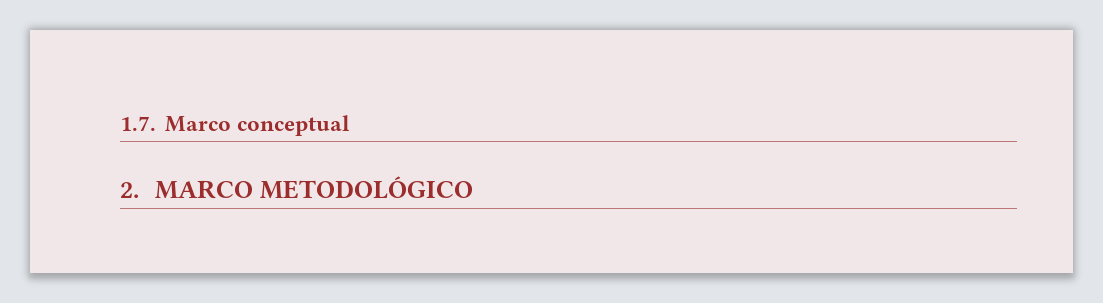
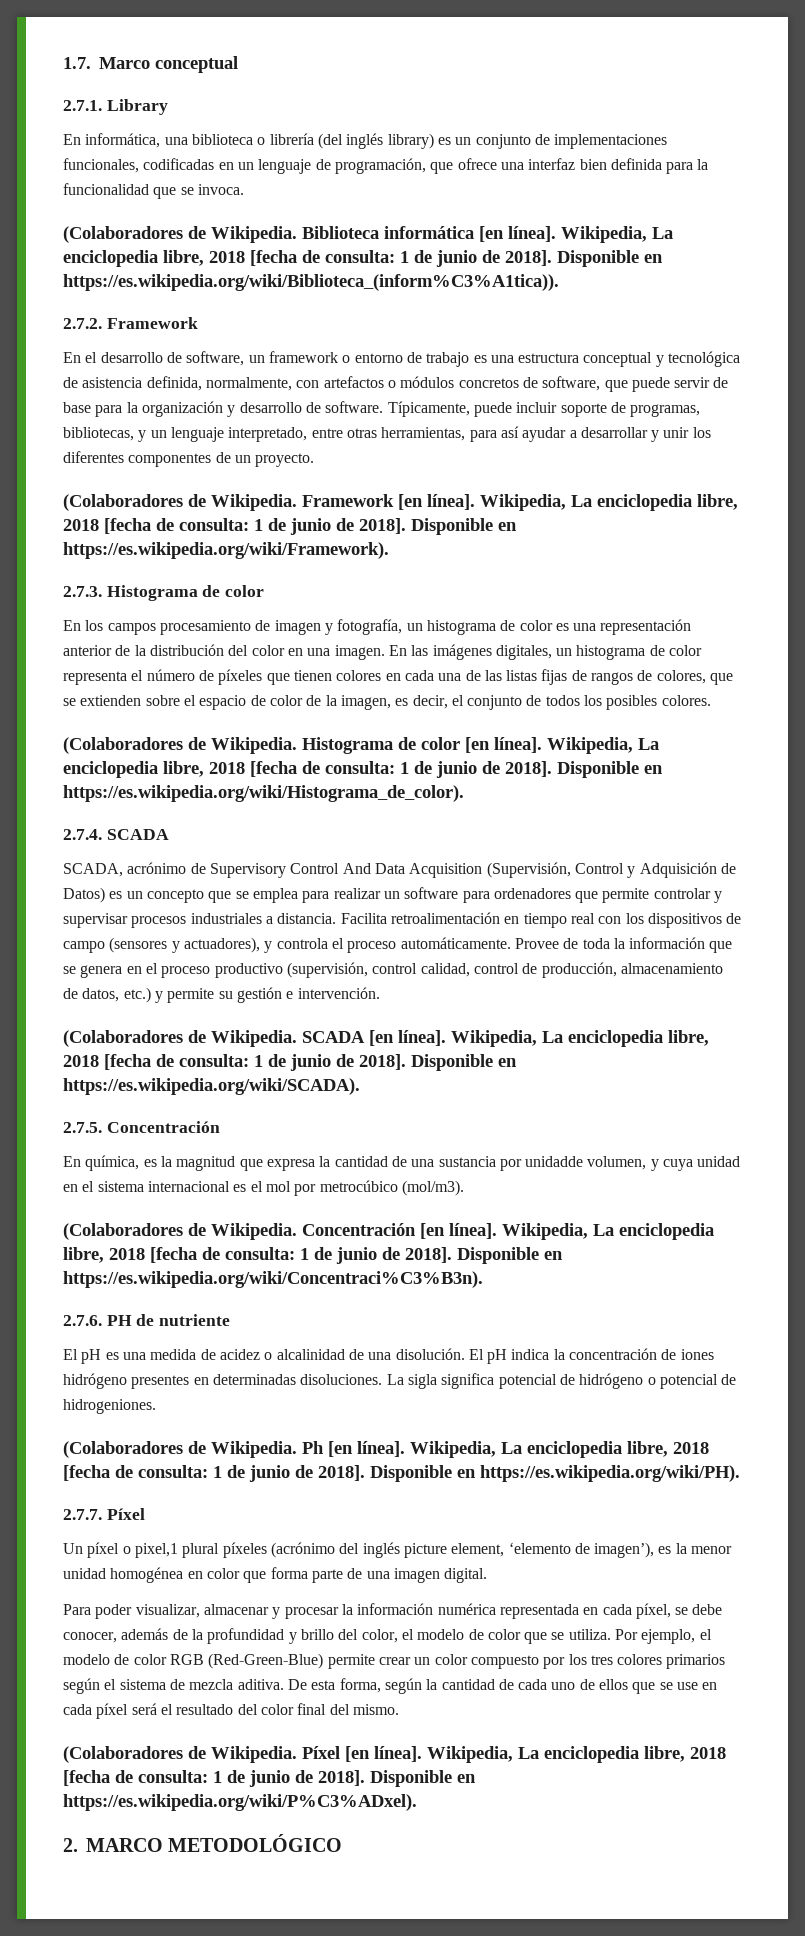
(351, 125) none -> [63,99,168,115] [63,133,668,149] [63,158,709,174] [63,183,244,199] [63,226,673,243] [63,250,663,267] [63,274,559,291] [63,317,198,329] [63,351,741,367] [63,376,729,392] [63,401,701,417] [63,426,711,442] [63,451,315,467] [63,494,738,511] [63,518,517,535] [63,542,389,559] [63,585,265,601] [63,619,692,635] [63,644,703,660] [63,669,734,685] [63,695,711,710] [63,737,659,754] [63,761,663,778] [63,785,464,802] [63,829,169,840] [63,862,736,878] [63,887,723,903] [63,912,742,928] [63,937,733,953] [63,962,723,978] [63,987,380,1003] [63,1030,709,1047] [63,1054,517,1071] [63,1078,360,1095] [63,1121,220,1133] [63,1155,741,1171] [63,1180,464,1196] [63,1223,714,1240] [63,1247,563,1264] [63,1271,483,1288] [63,1314,231,1326] [63,1348,714,1364] [63,1373,737,1389] [63,1399,156,1414] [63,1441,709,1458] [63,1465,740,1482] [63,1508,145,1520] [63,1542,733,1558] [63,1567,488,1583] [63,1603,723,1619] [63,1628,712,1644] [63,1653,726,1669] [63,1678,718,1694] [63,1703,399,1719] [63,1746,726,1763] [63,1770,476,1787] [63,1794,417,1811] // 2.7.1. Library // En informática, una biblioteca o librería (del inglés library) es un conjunto de implementaciones funcionales, codificadas en un lenguaje de programación, que ofrece una interfaz bien definida para la funcionalidad que se invoca. // (Colaboradores de Wikipedia. Biblioteca informática [en línea]. Wikipedia, La enciclopedia libre, 2018 [fecha de consulta: 1 de junio de 2018]. Disponible en https://es.wikipedia.org/wiki/Biblioteca_(inform%C3%A1tica)). // 2.7.2. Framework // En el desarrollo de software, un framework o entorno de trabajo es una estructura conceptual y tecnológica de asistencia definida, normalmente, con artefactos o módulos concretos de software, que puede servir de base para la organización y desarrollo de software. Típicamente, puede incluir soporte de programas, bibliotecas, y un lenguaje interpretado, entre otras herramientas, para así ayudar a desarrollar y unir los diferentes componentes de un proyecto. // (Colaboradores de Wikipedia. Framework [en línea]. Wikipedia, La enciclopedia libre, 2018 [fecha de consulta: 1 de junio de 2018]. Disponible en https://es.wikipedia.org/wiki/Framework). // 2.7.3. Histograma de color // En los campos procesamiento de imagen y fotografía, un histograma de color es una representación anterior de la distribución del color en una imagen. En las imágenes digitales, un histograma de color representa el número de píxeles que tienen colores en cada una de las listas fijas de rangos de colores, que se extienden sobre el espacio de color de la imagen, es decir, el conjunto de todos los posibles colores. // (Colaboradores de Wikipedia. Histograma de color [en línea]. Wikipedia, La enciclopedia libre, 2018 [fecha de consulta: 1 de junio de 2018]. Disponible en https://es.wikipedia.org/wiki/Histograma_de_color). // 2.7.4. SCADA // SCADA, acrónimo de Supervisory Control And Data Acquisition (Supervisión, Control y Adquisición de Datos) es un concepto que se emplea para realizar un software para ordenadores que permite controlar y supervisar procesos industriales a distancia. Facilita retroalimentación en tiempo real con los dispositivos de campo (sensores y actuadores), y controla el proceso automáticamente. Provee de toda la información que se genera en el proceso productivo (supervisión, control calidad, control de producción, almacenamiento de datos, etc.) y permite su gestión e intervención. // (Colaboradores de Wikipedia. SCADA [en línea]. Wikipedia, La enciclopedia libre, 2018 [fecha de consulta: 1 de junio de 2018]. Disponible en https://es.wikipedia.org/wiki/SCADA). // 2.7.5. Concentración // En química, es la magnitud que expresa la cantidad de una sustancia por unidadde volumen, y cuya unidad en el sistema internacional es el mol por metrocúbico (mol/m3). // (Colaboradores de Wikipedia. Concentración [en línea]. Wikipedia, La enciclopedia libre, 2018 [fecha de consulta: 1 de junio de 2018]. Disponible en https://es.wikipedia.org/wiki/Concentraci%C3%B3n). // 2.7.6. PH de nutriente // El pH es una medida de acidez o alcalinidad de una disolución. El pH indica la concentración de iones hidrógeno presentes en determinadas disoluciones. La sigla significa potencial de hidrógeno o potencial de hidrogeniones. // (Colaboradores de Wikipedia. Ph [en línea]. Wikipedia, La enciclopedia libre, 2018 [fecha de consulta: 1 de junio de 2018]. Disponible en https://es.wikipedia.org/wiki/PH). // 2.7.7. Píxel // Un píxel o pixel,1 plural píxeles (acrónimo del inglés picture element, ‘elemento de imagen’), es la menor unidad homogénea en color que forma parte de una imagen digital. // Para poder visualizar, almacenar y procesar la información numérica representada en cada píxel, se debe conocer, además de la profundidad y brillo del color, el modelo de color que se utiliza. Por ejemplo, el modelo de color RGB (Red-Green-Blue) permite crear un color compuesto por los tres colores primarios según el sistema de mezcla aditiva. De esta forma, según la cantidad de cada uno de ellos que se use en cada píxel será el resultado del color final del mismo. // (Colaboradores de Wikipedia. Píxel [en línea]. Wikipedia, La enciclopedia libre, 2018 [fecha de consulta: 1 de junio de 2018]. Disponible en https://es.wikipedia.org/wiki/P%C3%ADxel).

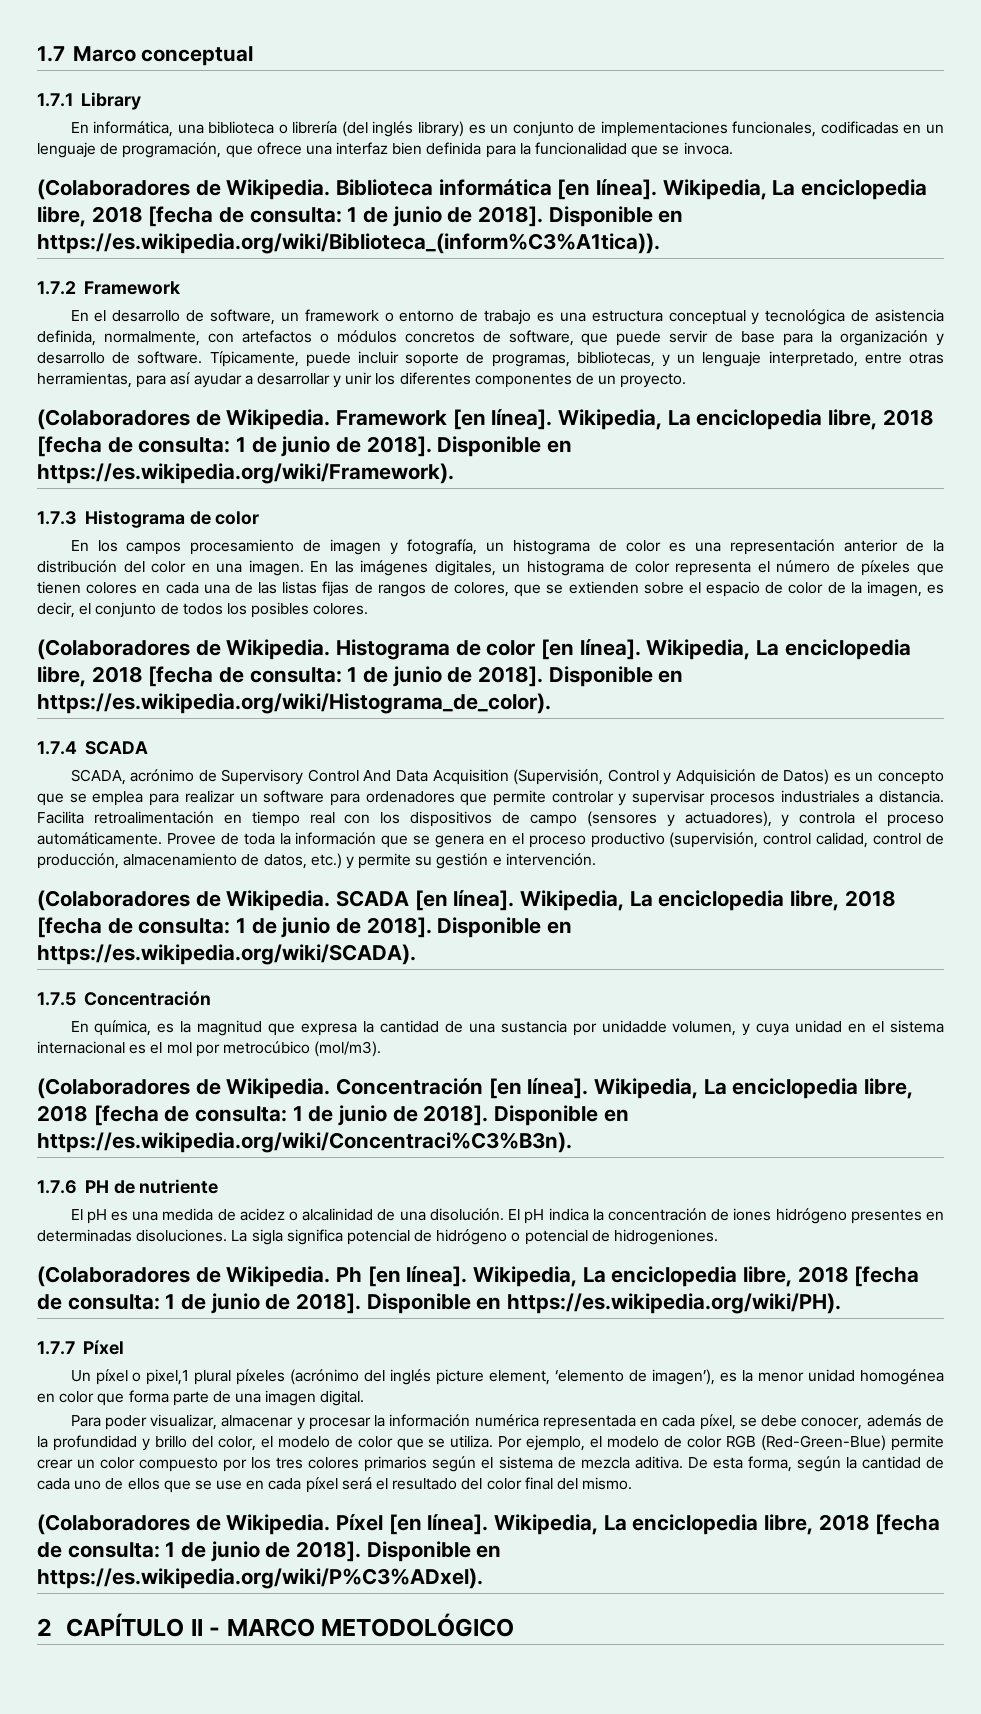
[63,57,91,69] 1.7. -> [37,46,65,62] 1.7
[63,100,102,111] 2.7.1. -> [37,93,73,107] 1.7.1
[63,318,102,329] 2.7.2. -> [37,281,76,295] 1.7.2
[63,586,102,597] 2.7.3. -> [37,511,77,525] 1.7.3
[63,829,102,840] 2.7.4. -> [37,741,77,755] 1.7.4
[63,1122,102,1133] 2.7.5. -> [37,992,76,1006] 1.7.5
[63,1315,102,1326] 2.7.6. -> [37,1180,77,1194] 1.7.6
[63,1509,102,1520] 2.7.7. -> [37,1341,75,1355] 1.7.7
[63,1838,78,1852] 2. -> [37,1613,221,1637] 2 CAPÍTULO II -

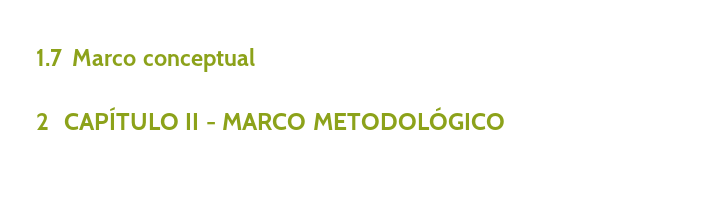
[37,92,141,110] [70,121,945,137] [37,142,733,158] [37,179,928,200] [37,206,684,227] [37,233,660,254] [37,281,181,295] [70,309,945,325] [37,330,945,346] [37,351,945,367] [37,372,687,388] [37,409,934,430] [37,436,573,457] [37,463,454,484] [37,510,260,528] [70,539,944,555] [37,560,944,576] [37,581,944,597] [37,602,369,618] [37,639,911,660] [37,666,684,687] [37,693,551,714] [37,741,148,755] [70,769,944,785] [37,790,945,806] [37,811,944,827] [37,832,944,848] [37,853,596,869] [37,890,896,911] [37,917,573,938] [37,944,416,965] [37,991,211,1006] [70,1020,944,1036] [37,1041,382,1057] [37,1078,914,1099] [37,1105,629,1126] [37,1132,572,1153] [37,1179,219,1194] [70,1208,945,1224] [37,1229,719,1245] [37,1266,920,1287] [37,1293,842,1314] [37,1340,124,1355] [70,1369,945,1385] [37,1390,365,1406] [70,1414,944,1430] [37,1435,945,1451] [37,1456,944,1472] [37,1477,633,1493] [37,1514,941,1535] [37,1541,502,1562] [37,1568,483,1589] // 1.7.1 Library // En informática, una biblioteca o librería (del inglés library) es un conjunto de implementaciones funcionales, codificadas en un lenguaje de programación, que ofrece una interfaz bien definida para la funcionalidad que se invoca. // (Colaboradores de Wikipedia. Biblioteca informática [en línea]. Wikipedia, La enciclopedia libre, 2018 [fecha de consulta: 1 de junio de 2018]. Disponible en https://es.wikipedia.org/wiki/Biblioteca_(inform%C3%A1tica)). // 1.7.2 Framework // En el desarrollo de software, un framework o entorno de trabajo es una estructura conceptual y tecnológica de asistencia definida, normalmente, con artefactos o módulos concretos de software, que puede servir de base para la organización y desarrollo de software. Típicamente, puede incluir soporte de programas, bibliotecas, y un lenguaje interpretado, entre otras herramientas, para así ayudar a desarrollar y unir los diferentes componentes de un proyecto. // (Colaboradores de Wikipedia. Framework [en línea]. Wikipedia, La enciclopedia libre, 2018 [fecha de consulta: 1 de junio de 2018]. Disponible en https://es.wikipedia.org/wiki/Framework). // 1.7.3 Histograma de color // En los campos procesamiento de imagen y fotografía, un histograma de color es una representación anterior de la distribución del color en una imagen. En las imágenes digitales, un histograma de color representa el número de píxeles que tienen colores en cada una de las listas fijas de rangos de colores, que se extienden sobre el espacio de color de la imagen, es decir, el conjunto de todos los posibles colores. // (Colaboradores de Wikipedia. Histograma de color [en línea]. Wikipedia, La enciclopedia libre, 2018 [fecha de consulta: 1 de junio de 2018]. Disponible en https://es.wikipedia.org/wiki/Histograma_de_color). // 1.7.4 SCADA // SCADA, acrónimo de Supervisory Control And Data Acquisition (Supervisión, Control y Adquisición de Datos) es un concepto que se emplea para realizar un software para ordenadores que permite controlar y supervisar procesos industriales a distancia. Facilita retroalimentación en tiempo real con los dispositivos de campo (sensores y actuadores), y controla el proceso automáticamente. Provee de toda la información que se genera en el proceso productivo (supervisión, control calidad, control de producción, almacenamiento de datos, etc.) y permite su gestión e intervención. // (Colaboradores de Wikipedia. SCADA [en línea]. Wikipedia, La enciclopedia libre, 2018 [fecha de consulta: 1 de junio de 2018]. Disponible en https://es.wikipedia.org/wiki/SCADA). // 1.7.5 Concentración // En química, es la magnitud que expresa la cantidad de una sustancia por unidadde volumen, y cuya unidad en el sistema internacional es el mol por metrocúbico (mol/m3). // (Colaboradores de Wikipedia. Concentración [en línea]. Wikipedia, La enciclopedia libre, 2018 [fecha de consulta: 1 de junio de 2018]. Disponible en https://es.wikipedia.org/wiki/Concentraci%C3%B3n). // 1.7.6 PH de nutriente // El pH es una medida de acidez o alcalinidad de una disolución. El pH indica la concentración de iones hidrógeno presentes en determinadas disoluciones. La sigla significa potencial de hidrógeno o potencial de hidrogeniones. // (Colaboradores de Wikipedia. Ph [en línea]. Wikipedia, La enciclopedia libre, 2018 [fecha de consulta: 1 de junio de 2018]. Disponible en https://es.wikipedia.org/wiki/PH). // 1.7.7 Píxel // Un píxel o pixel,1 plural píxeles (acrónimo del inglés picture element, ‘elemento de imagen’), es la menor unidad homogénea en color que forma parte de una imagen digital. // Para poder visualizar, almacenar y procesar la información numérica representada en cada píxel, se debe conocer, además de la profundidad y brillo del color, el modelo de color que se utiliza. Por ejemplo, el modelo de color RGB (Red-Green-Blue) permite crear un color compuesto por los tres colores primarios según el sistema de mezcla aditiva. De esta forma, según la cantidad de cada uno de ellos que se use en cada píxel será el resultado del color final del mismo. // (Colaboradores de Wikipedia. Píxel [en línea]. Wikipedia, La enciclopedia libre, 2018 [fecha de consulta: 1 de junio de 2018]. Disponible en https://es.wikipedia.org/wiki/P%C3%ADxel). -> (255, 60) none

